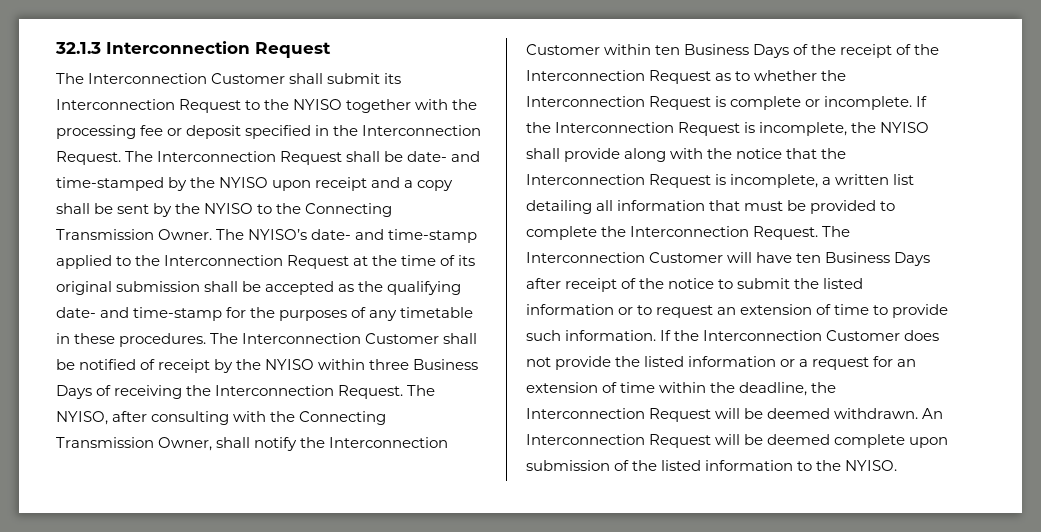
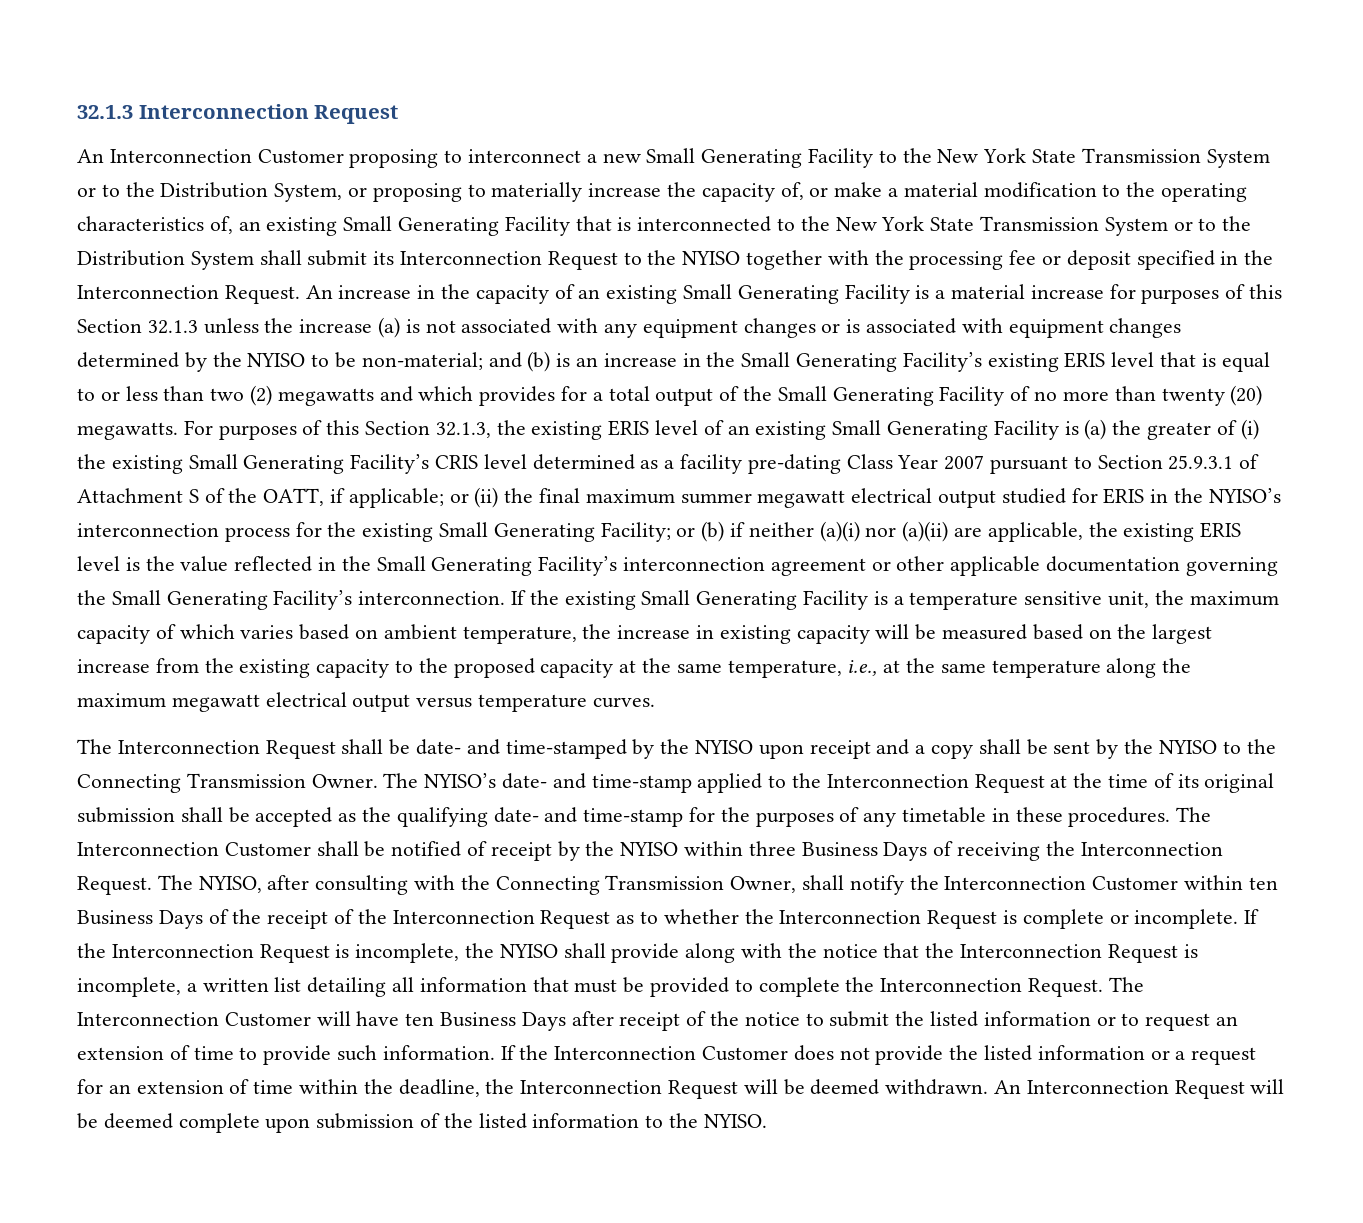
[56,73,286,84] The Interconnection Customer -> [77,148,1270,168] [77,182,1248,202] [77,216,1252,236] [77,250,254,270] An Interconnection Customer proposing to interconnect a new Small Generating Facility to the New York State Transmission System or to the Distribution System, or proposing to materially increase the capacity of, or make a material modification to the operating characteristics of, an existing Small Generating Facility that is interconnected to the New York State Transmission System or to the Distribution System
(121, 158) none -> [305,284,1283,304] [77,317,1182,338] [77,351,1270,372] [77,385,1263,406] [77,419,1259,440] [77,454,1260,474] [77,487,1281,508] [77,521,1242,542] [77,556,1278,576] [77,590,1279,610] [77,624,1213,644] [77,658,1192,678] [77,692,655,712] An increase in the capacity of an existing Small Generating Facility is a material increase for purposes of this Section 32.1.3 unless the increase (a) is not associated with any equipment changes or is associated with equipment changes determined by the NYISO to be non-material; and (b) is an increase in the Small Generating Facility’s existing ERIS level that is equal to or less than two (2) megawatts and which provides for a total output of the Small Generating Facility of no more than twenty (20) megawatts. For purposes of this Section 32.1.3, the existing ERIS level of an existing Small Generating Facility is (a) the greater of (i) the existing Small Generating Facility’s CRIS level determined as a facility pre-dating Class Year 2007 pursuant to Section 25.9.3.1 of Attachment S of the OATT, if applicable; or (ii) the final maximum summer megawatt electrical output studied for ERIS in the NYISO’s interconnection process for the existing Small Generating Facility; or (b) if neither (a)(i) nor (a)(ii) are applicable, the existing ERIS level is the value reflected in the Small Generating Facility’s interconnection agreement or other applicable documentation governing the Small Generating Facility’s interconnection. If the existing Small Generating Facility is a temperature sensitive unit, the maximum capacity of which varies based on ambient temperature, the increase in existing capacity will be measured based on the largest increase from the existing capacity to the proposed capacity at the same temperature, i.e., at the same temperature along the maximum megawatt electrical output versus temperature curves. //

